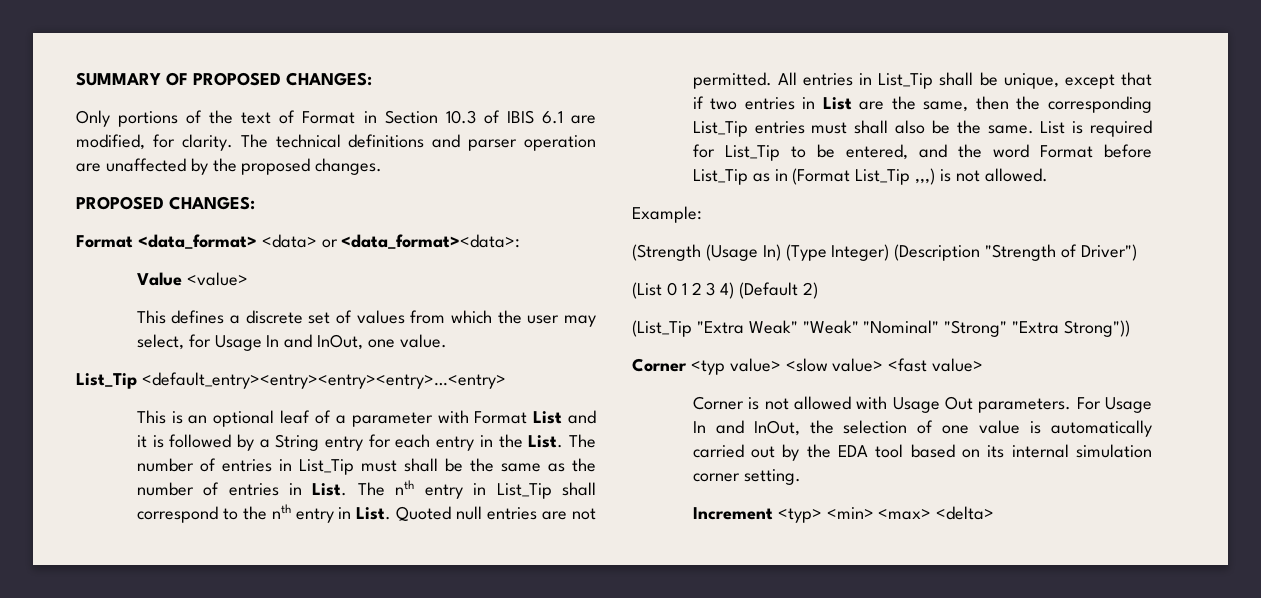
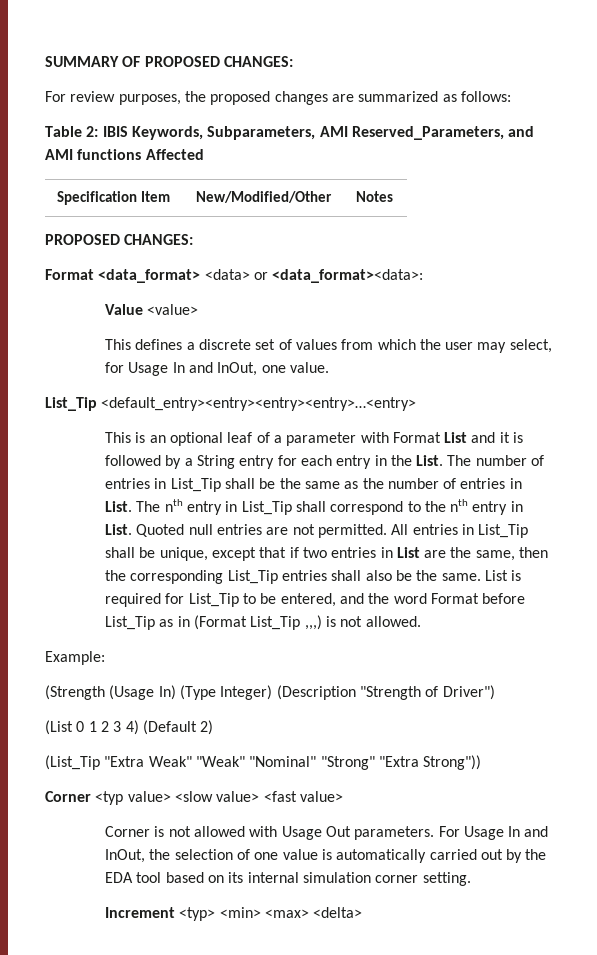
[76,110,597,127] [76,134,596,151] [76,158,383,175] Only portions of the text of Format in Section 10.3 of IBIS 6.1 are modified, for clarity. The technical definitions and parser operation are unaffected by the proposed changes. -> [45,91,511,105] [45,126,535,140] [45,149,204,160] [57,191,170,205] [196,191,333,203] [356,191,394,202] For review purposes, the proposed changes are summarized as follows: // Table 2: IBIS Keywords, Subparameters, AMI Reserved_Parameters, and AMI functions Affected // Specification Item | New/Modified/Other | Notes
[360,460,397,472] must -> (221, 485) none
[811,122,848,134] must -> (327, 575) none

